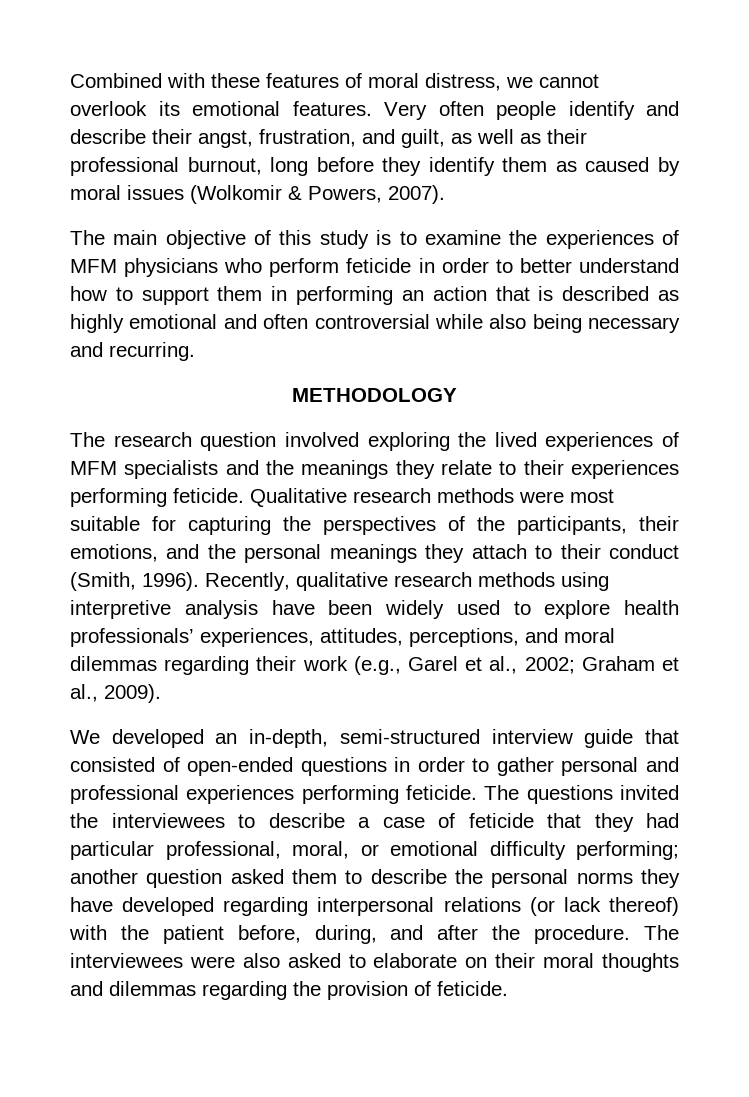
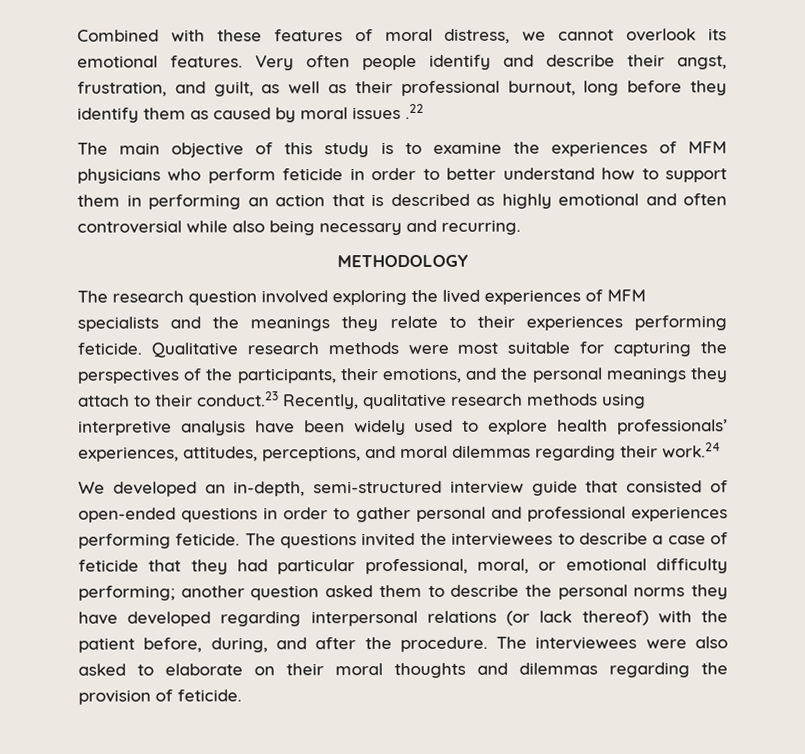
[190,185,445,204] (Wolkomir & Powers, 2007). -> [405,103,424,119] .22
[609,544,680,559] [70,572,199,591] conduct (Smith, 1996). -> [197,391,279,407] conduct.23
[302,656,679,675] [70,684,161,703] work (e.g., Garel et al., 2002; Graham et al., 2009). -> [662,442,721,458] work.24

